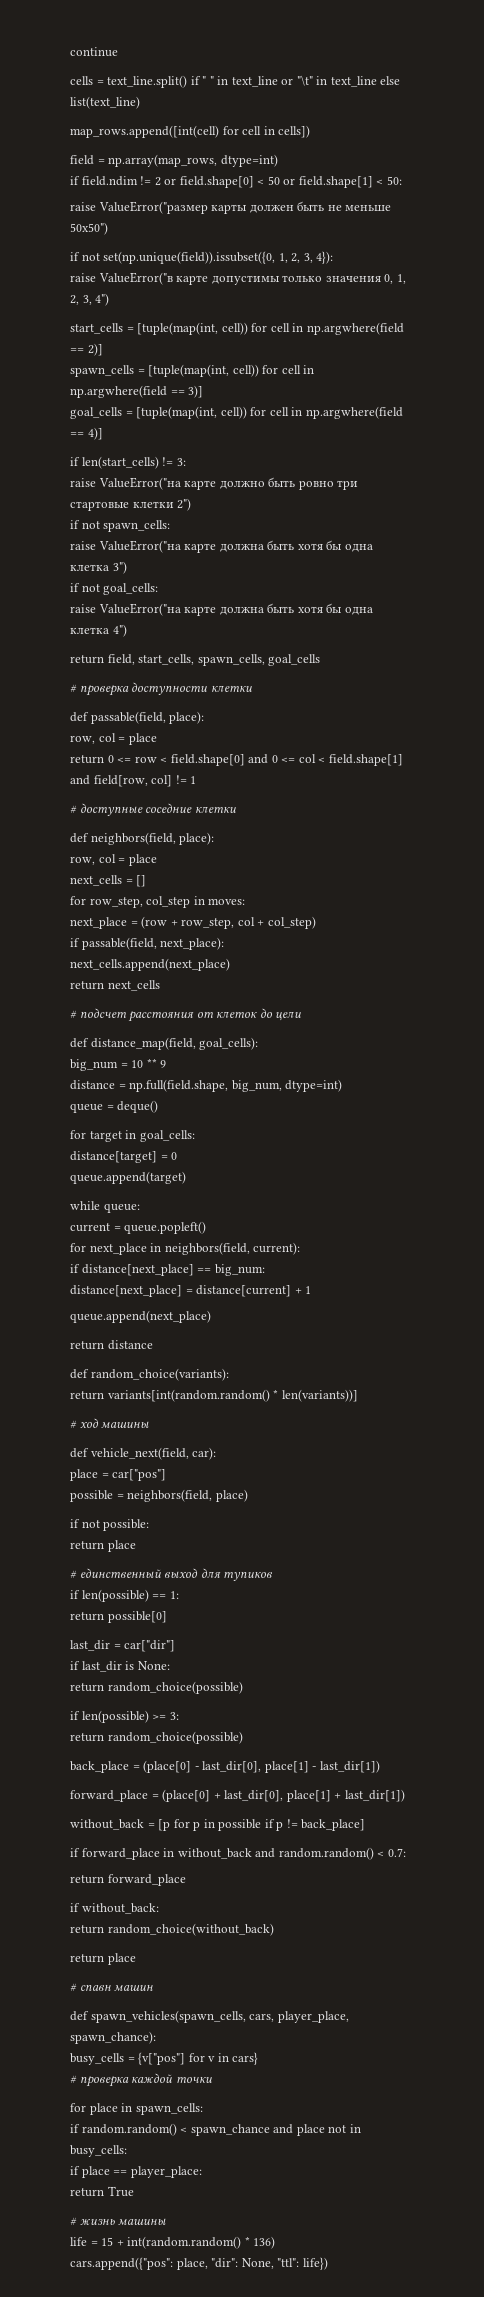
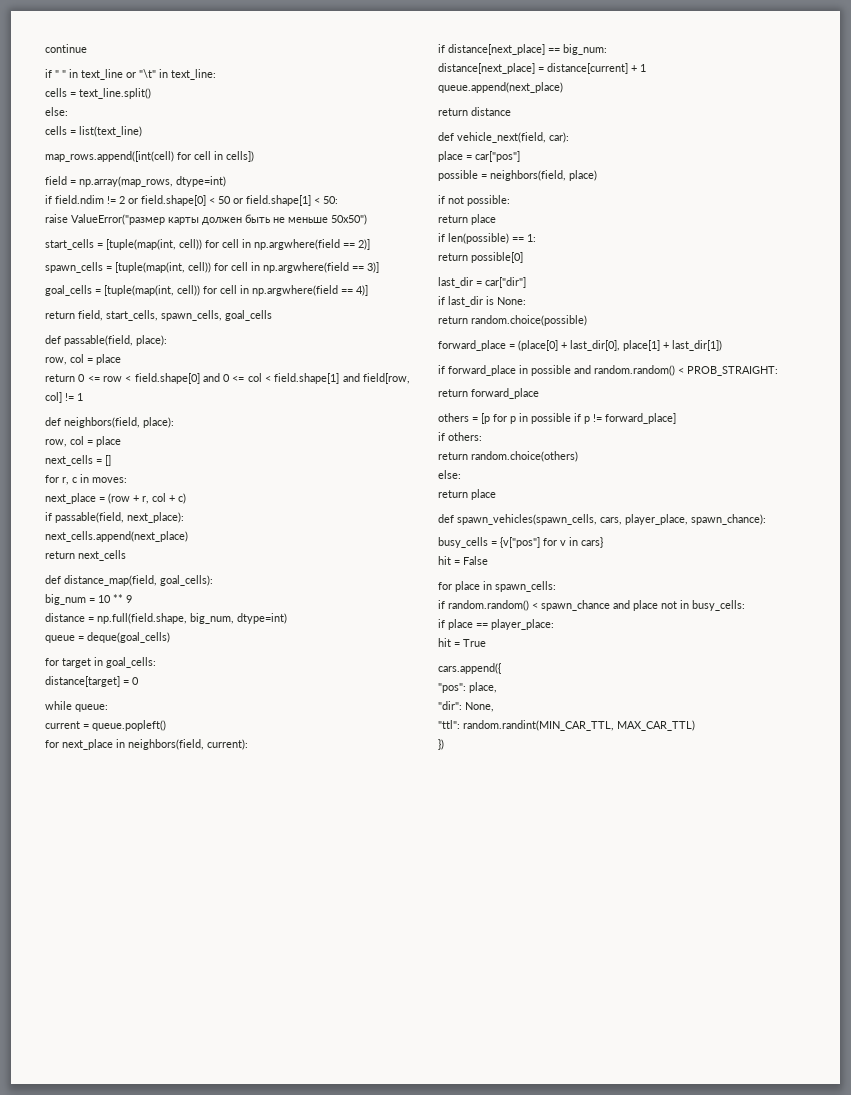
[70,75,188,88] cells = text_line.split() -> (87, 48) none
[330,76,401,87] text_line else -> [171,69,216,80] [45,88,151,99] [45,107,68,116] [45,126,76,135] text_line: // cells = text_line.split() // else: // cells =
[70,251,334,264] [70,272,406,285] [70,293,110,306] // if not set(np.unique(field)).issubset({0, 1, 2, 3, 4}): // raise ValueError("в карте допустимы только значения 0, 1, 2, 3, 4") -> (367, 219) none
[70,456,186,469] [70,477,359,490] [70,498,192,511] [70,520,171,532] [70,540,373,553] [70,561,127,574] [70,583,159,595] [70,603,373,616] [70,624,127,637] // if len(start_cells) != 3: // raise ValueError("на карте должно быть ровно три стартовые клетки 2") // if not spawn_cells: // raise ValueError("на карте должна быть хотя бы одна клетка 3") // if not goal_cells: // raise ValueError("на карте должна быть хотя бы одна клетка 4") -> (368, 290) none
[70,682,252,696] // # проверка доступности клетки -> (272, 315) none
[70,803,236,816] // # доступные соседние клетки -> (83, 397) none
[89,896,191,908] row_step, col_step -> [62,477,77,485] r, c
[181,918,235,929] row_step, -> [142,496,149,504] r,
[267,916,316,929] col_step) -> [178,493,186,504] c)
[70,1008,302,1022] // # подсчет расстояния от клеток до цели -> (126, 555) none
[117,1100,159,1113] deque() -> [87,632,170,643] deque(goal_cells)
[70,1171,186,1184] // queue.append(target) -> (139, 681) none
[70,1368,229,1381] [70,1389,358,1402] [70,1418,150,1428] // def random_choice(variants): // return variants[int(random.random() * len(variants))] // # ход машины -> (511, 111) none
[70,1568,274,1581] // # единственный выход для тупиков -> (496, 219) none
[107,1681,243,1694] [70,1710,179,1723] [70,1731,243,1744] [70,1760,380,1773] random_choice(possible) // if len(possible) >= 3: // return random_choice(possible) // back_place = (place[0] - last_dir[0], place[1] - last_dir[1]) -> [471,315,587,326] random.choice(possible)
[70,1819,144,1830] without_back -> [438,365,778,376] [438,388,539,399] [438,413,469,422] if forward_place in possible and random.random() < PROB_STRAIGHT: // return forward_place // others
[301,1819,366,1831] [70,1847,406,1860] [70,1874,186,1886] [70,1903,159,1914] [70,1923,274,1936] [70,1953,136,1965] [70,1983,154,1991] back_place] // if forward_place in without_back and random.random() < 0.7: // return forward_place // if without_back: // return random_choice(without_back) // return place // # спавн машин -> [605,413,676,424] [438,432,482,441] [438,451,578,462] [438,470,461,479] [438,489,496,500] forward_place] // if others: // return random.choice(others) // else: // return place
[70,2073,212,2087] # проверка каждой точки -> [438,556,488,565] hit = False
[70,2188,104,2197] return -> [438,638,460,647] hit =
[70,2217,167,2225] [70,2236,276,2249] [70,2257,328,2270] # жизнь машины // life = 15 + int(random.random() * 136) // cars.append({"pos": place, "dir": None, "ttl": life}) -> [438,663,501,674] [438,682,497,693] [438,701,494,712] [438,720,695,731] [438,739,444,750] cars.append({ // "pos": place, // "dir": None, // "ttl": random.randint(MIN_CAR_TTL, MAX_CAR_TTL) // })

